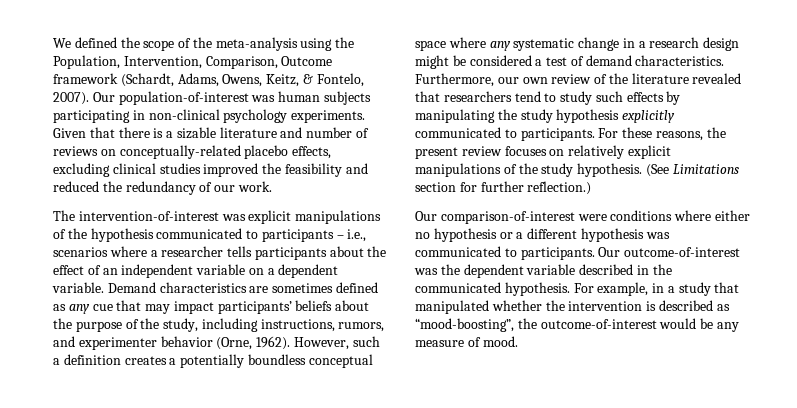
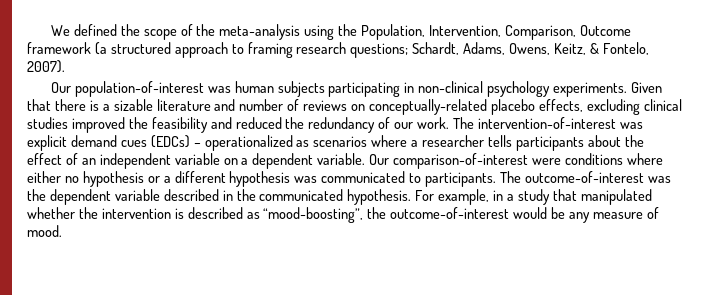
[120,73,174,87] (Schardt, -> [94,42,460,58] (a structured approach to framing research questions; Schardt,
(89, 98) none -> (65, 66) //
(272, 186) // -> (450, 123) none
[295,210,382,224] [53,228,367,242] manipulations of the hypothesis communicated to participants – i.e., -> [70,135,310,151] demand cues (EDCs) – operationalized as
[107,282,378,293] [53,300,370,314] [53,318,385,332] [53,336,380,350] [53,354,373,368] [415,37,740,51] [415,55,725,69] [415,73,742,87] [415,91,681,105] [415,109,676,123] [415,127,726,141] [415,145,671,159] [415,163,739,177] [415,181,592,195] Demand characteristics are sometimes defined as any cue that may impact participants’ beliefs about the purpose of the study, including instructions, rumors, and experimenter behavior (Orne, 1962). However, such a definition creates a potentially boundless conceptual space where any systematic change in a research design might be considered a test of demand characteristics. Furthermore, our own review of the literature revealed that researchers tend to study such effects by manipulating the study hypothesis explicitly communicated to participants. For these reasons, the present review focuses on relatively explicit manipulations of the study hypothesis. (See Limitations section for further reflection.) // -> (366, 159) none
[598,247,621,257] Our -> [500,171,522,183] The

